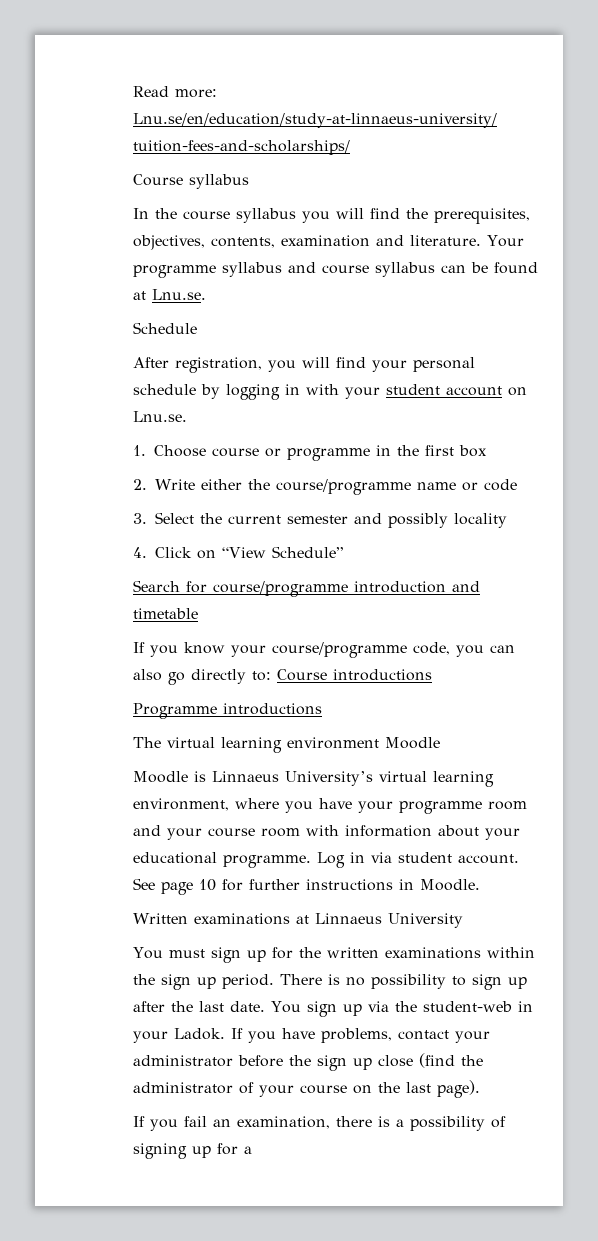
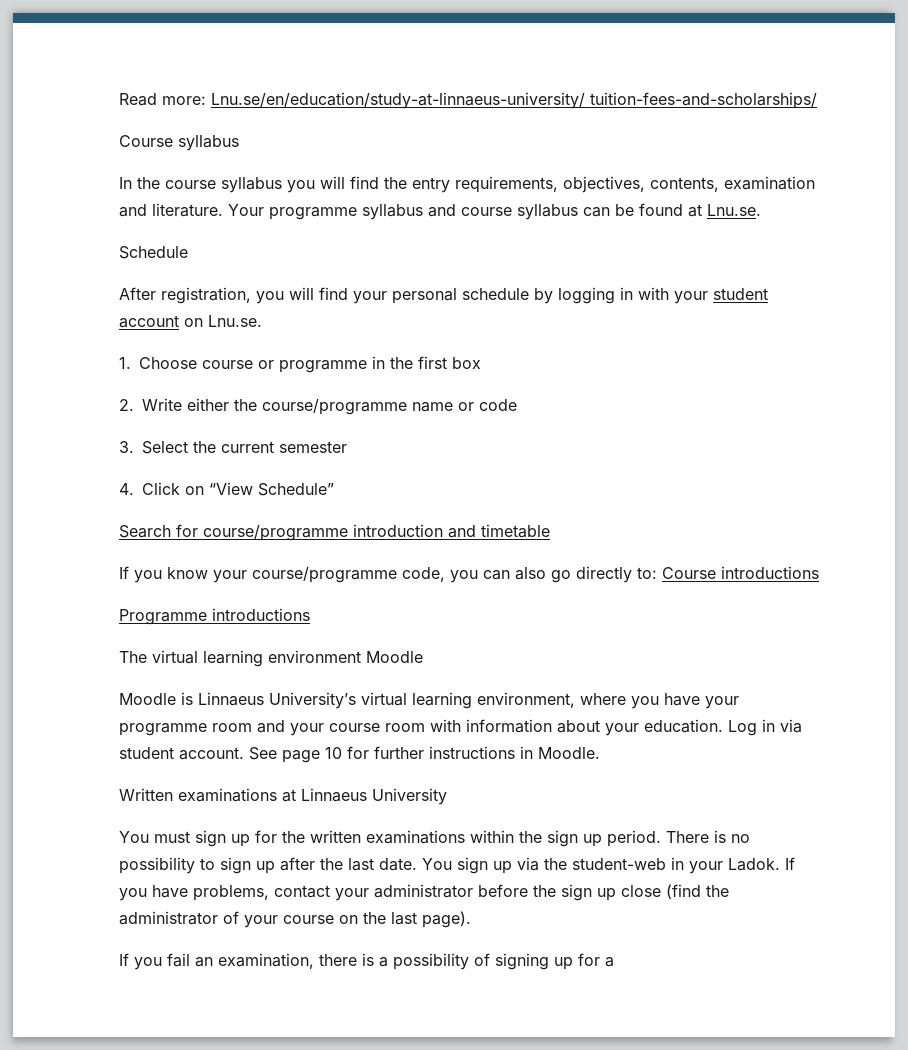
[434,208,531,224] prerequisites, -> [412,176,559,193] entry requirements,
[354,513,508,528] and possibly locality -> (348, 447) none
[133,852,312,868] educational programme. -> [644,719,724,733] education.

